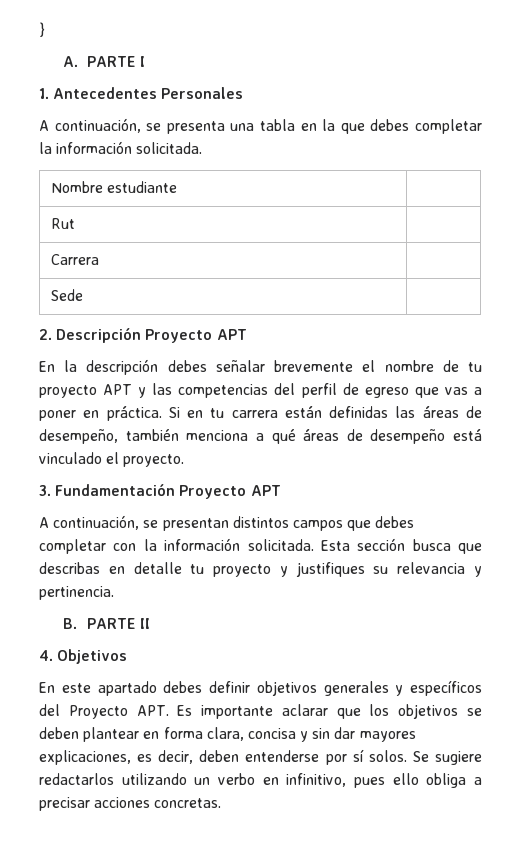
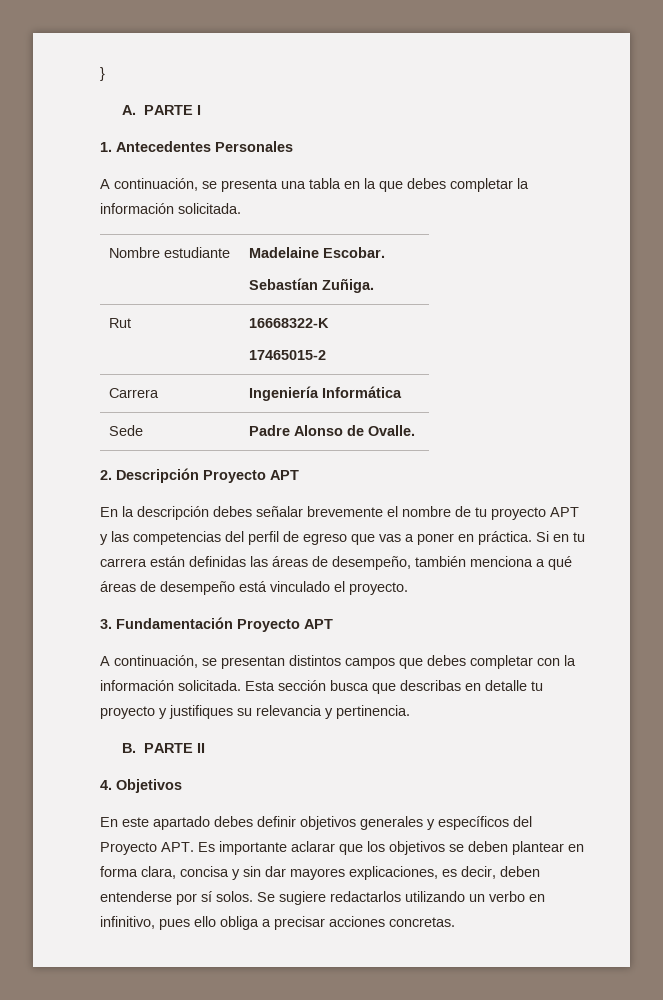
(177, 187) none -> [248,247,385,258] [248,278,374,293] Madelaine Escobar. // Sebastían Zuñiga.
(75, 223) none -> [248,318,329,328] [248,350,326,360] 16668322-K // 17465015-2
(99, 259) none -> [248,386,402,401] Ingeniería Informática
(83, 295) none -> [248,425,415,436] Padre Alonso de Ovalle.

